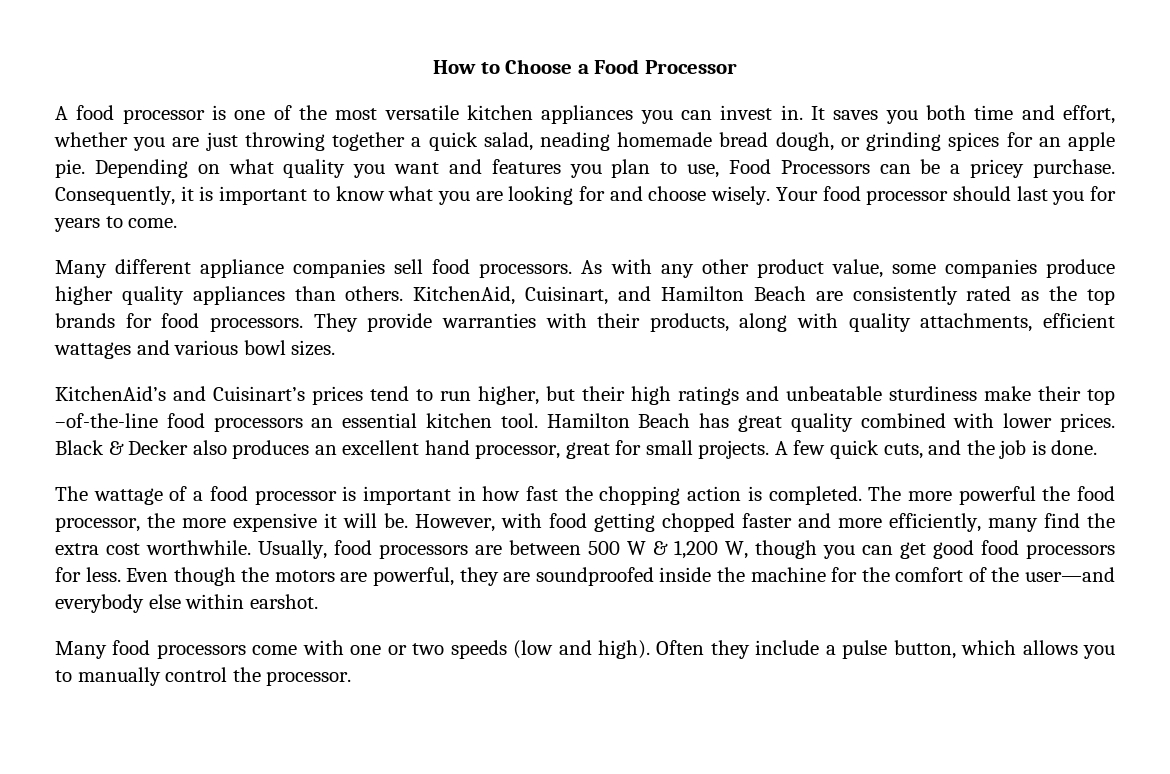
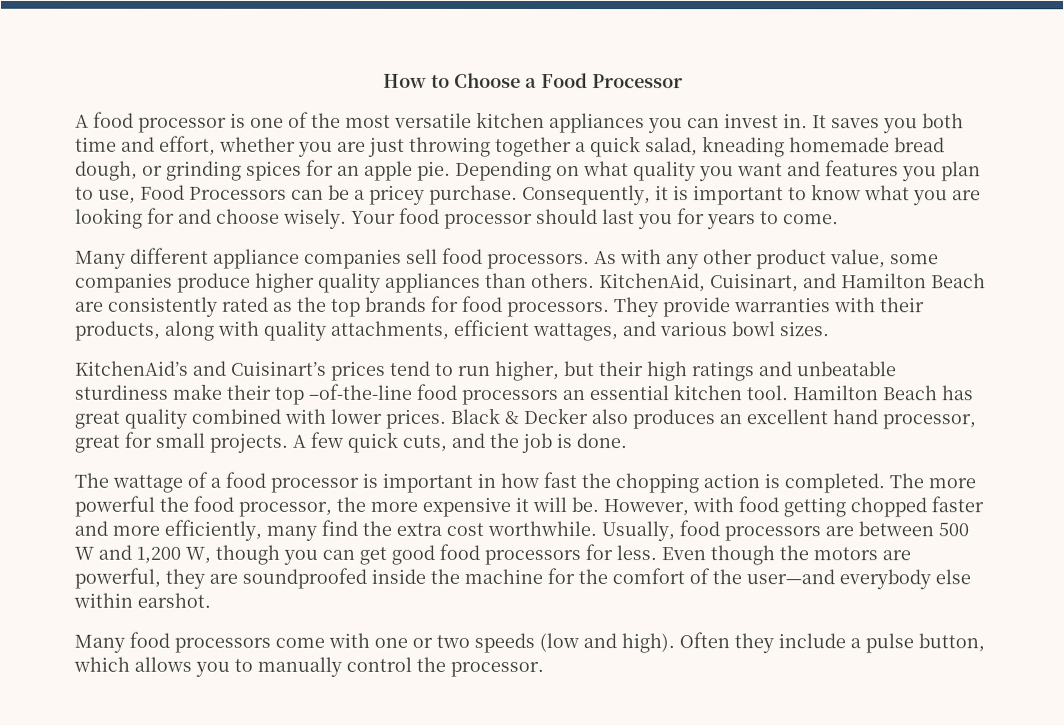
[540,132,610,151] neading -> [702,136,785,158] kneading
[54,342,131,359] wattages -> [533,323,619,342] wattages,
[653,541,668,555] & -> [98,544,132,560] and

